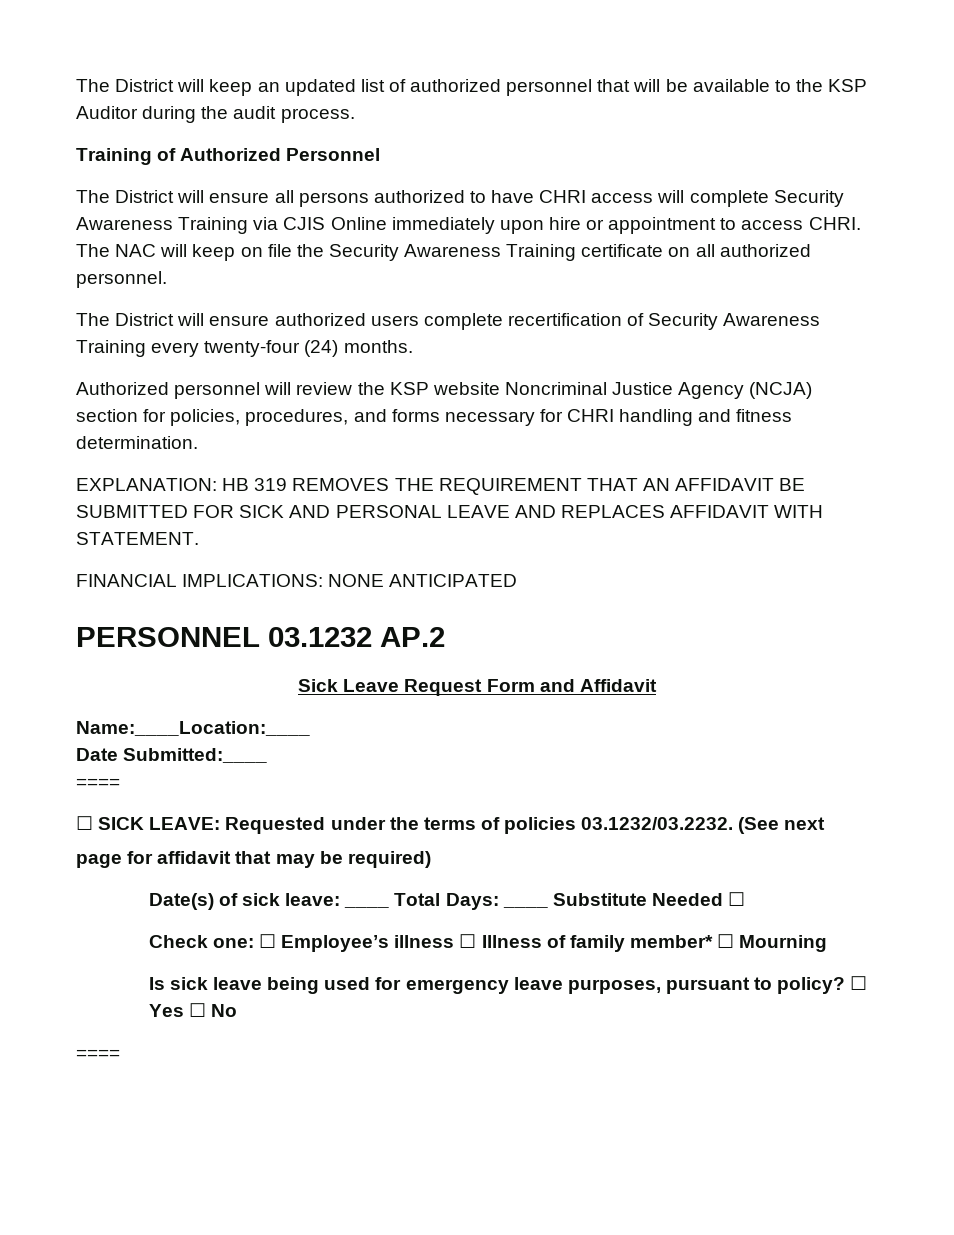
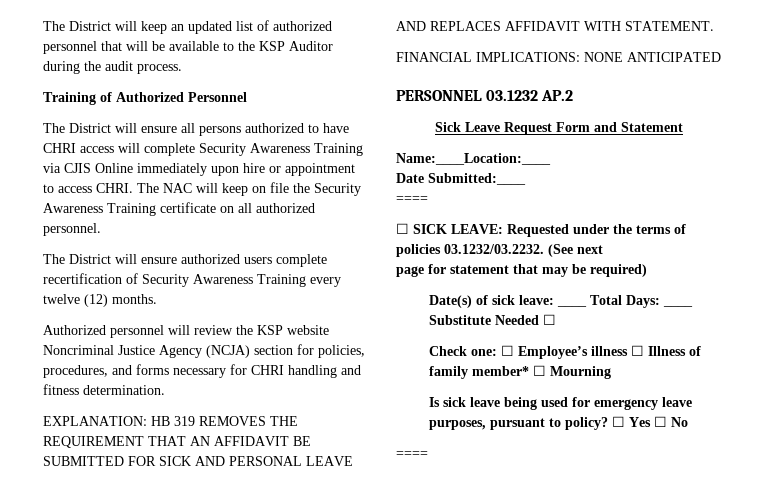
[204,340,339,357] twenty-four (24) -> [43,294,108,307] twelve (12)
[579,679,657,692] Affidavit -> [621,122,683,132] Statement
[157,851,232,864] affidavit -> [450,265,509,274] statement

